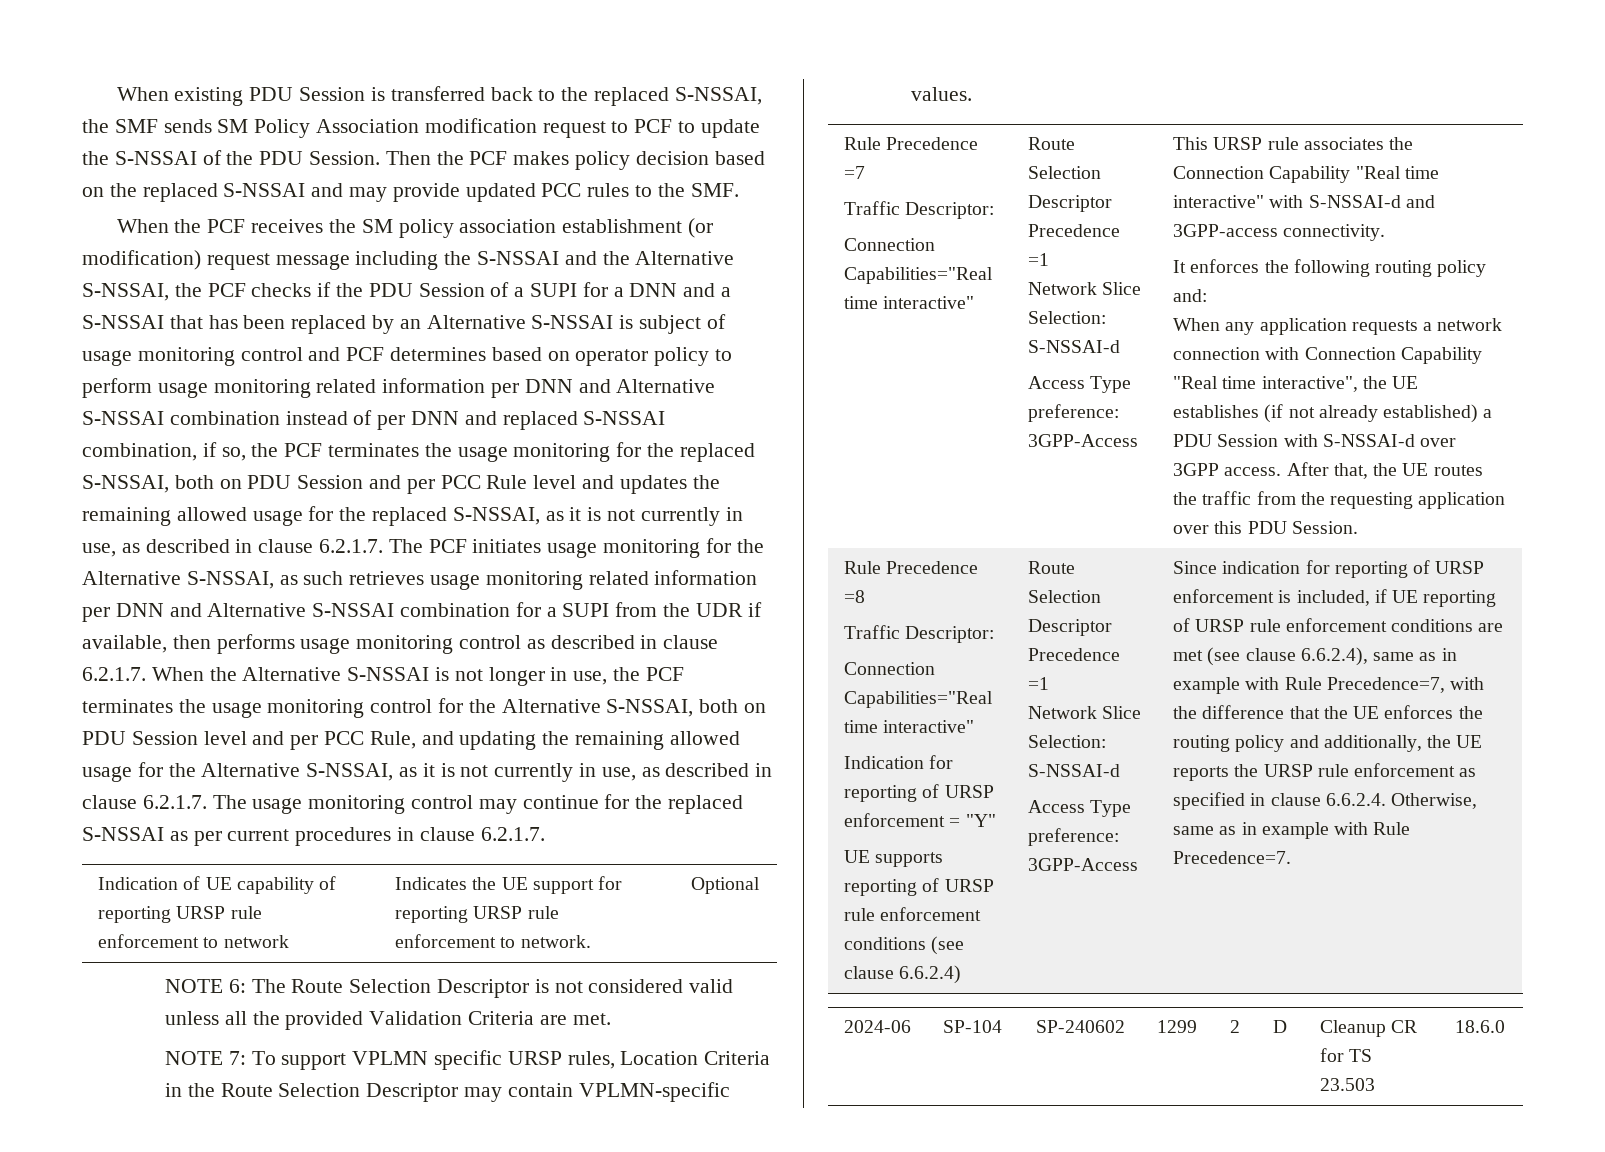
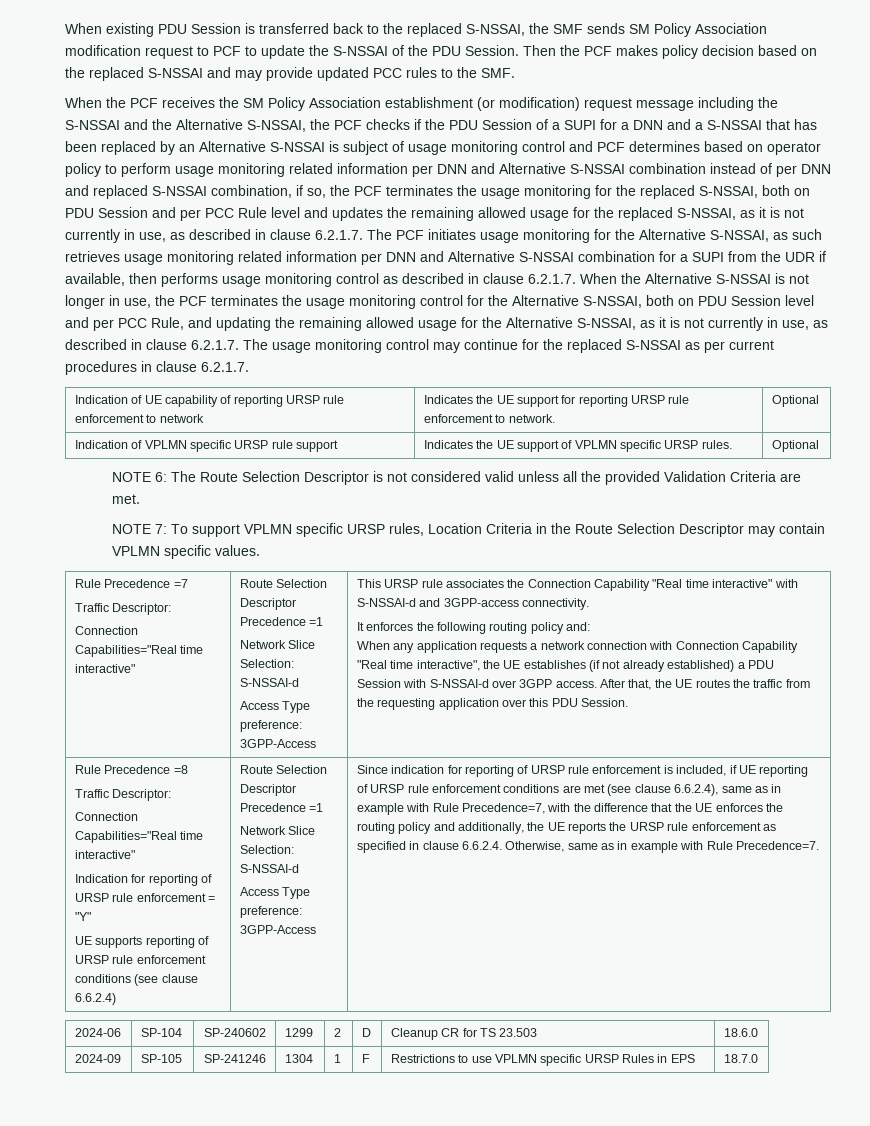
[398,219,557,238] policy association -> [268,97,381,111] Policy Association
(760, 885) none -> [74,440,339,452] [423,440,732,452] [771,440,819,452] // Indication of VPLMN specific URSP rule support | Indicates the UE support of VPLMN specific URSP rules. | Optional
[578,1082,730,1102] VPLMN-specific -> [112,545,212,559] VPLMN specific
(994, 791) none -> [112,893,134,902] rule
(1485, 567) none -> [568,765,590,774] rule
(1505, 1026) none -> [74,1054,121,1063] [140,1054,182,1063] [203,1054,266,1063] [284,1054,313,1063] [333,1054,341,1063] [361,1054,370,1063] [390,1054,695,1066] [723,1054,758,1063] // 2024-09 | SP-105 | SP-241246 | 1304 | 1 | F | Restrictions to use VPLMN specific URSP Rules in EPS | 18.7.0

